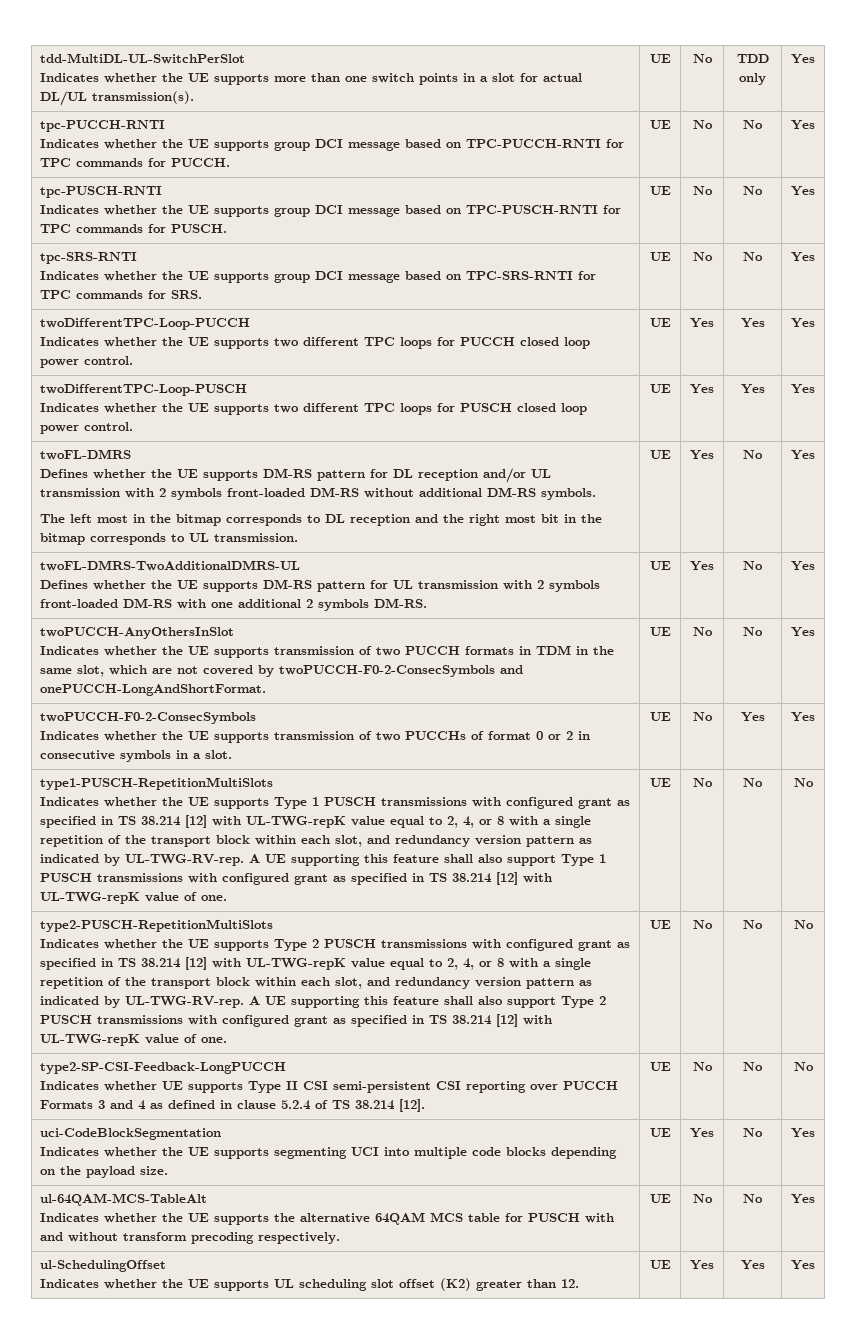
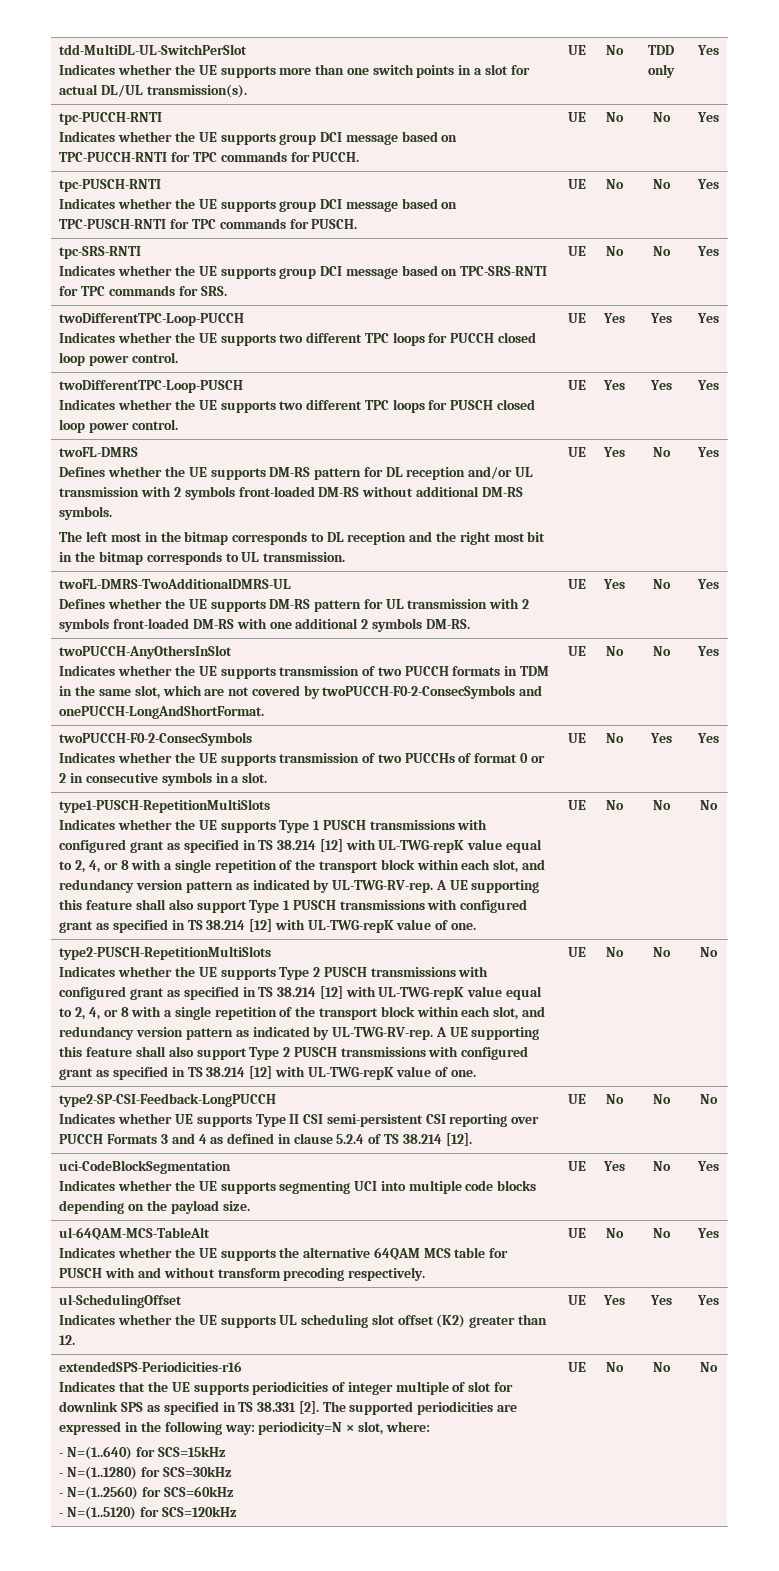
(815, 1265) none -> [59,1361,243,1372] [59,1381,513,1395] [59,1401,517,1415] [59,1421,430,1435] [59,1446,226,1460] [59,1466,232,1480] [59,1486,234,1500] [59,1506,237,1520] [568,1362,586,1372] [605,1362,624,1372] [652,1362,671,1372] [699,1362,718,1372] // extendedSPS-Periodicities-r16 // Indicates that the UE supports periodicities of integer multiple of slot for downlink SPS as specified in TS 38.331 [2]. The supported periodicities are expressed in the following way: periodicity=N × slot, where: // - N=(1..640) for SCS=15kHz // - N=(1..1280) for SCS=30kHz // - N=(1..2560) for SCS=60kHz // - N=(1..5120) for SCS=120kHz | UE | No | No | No

